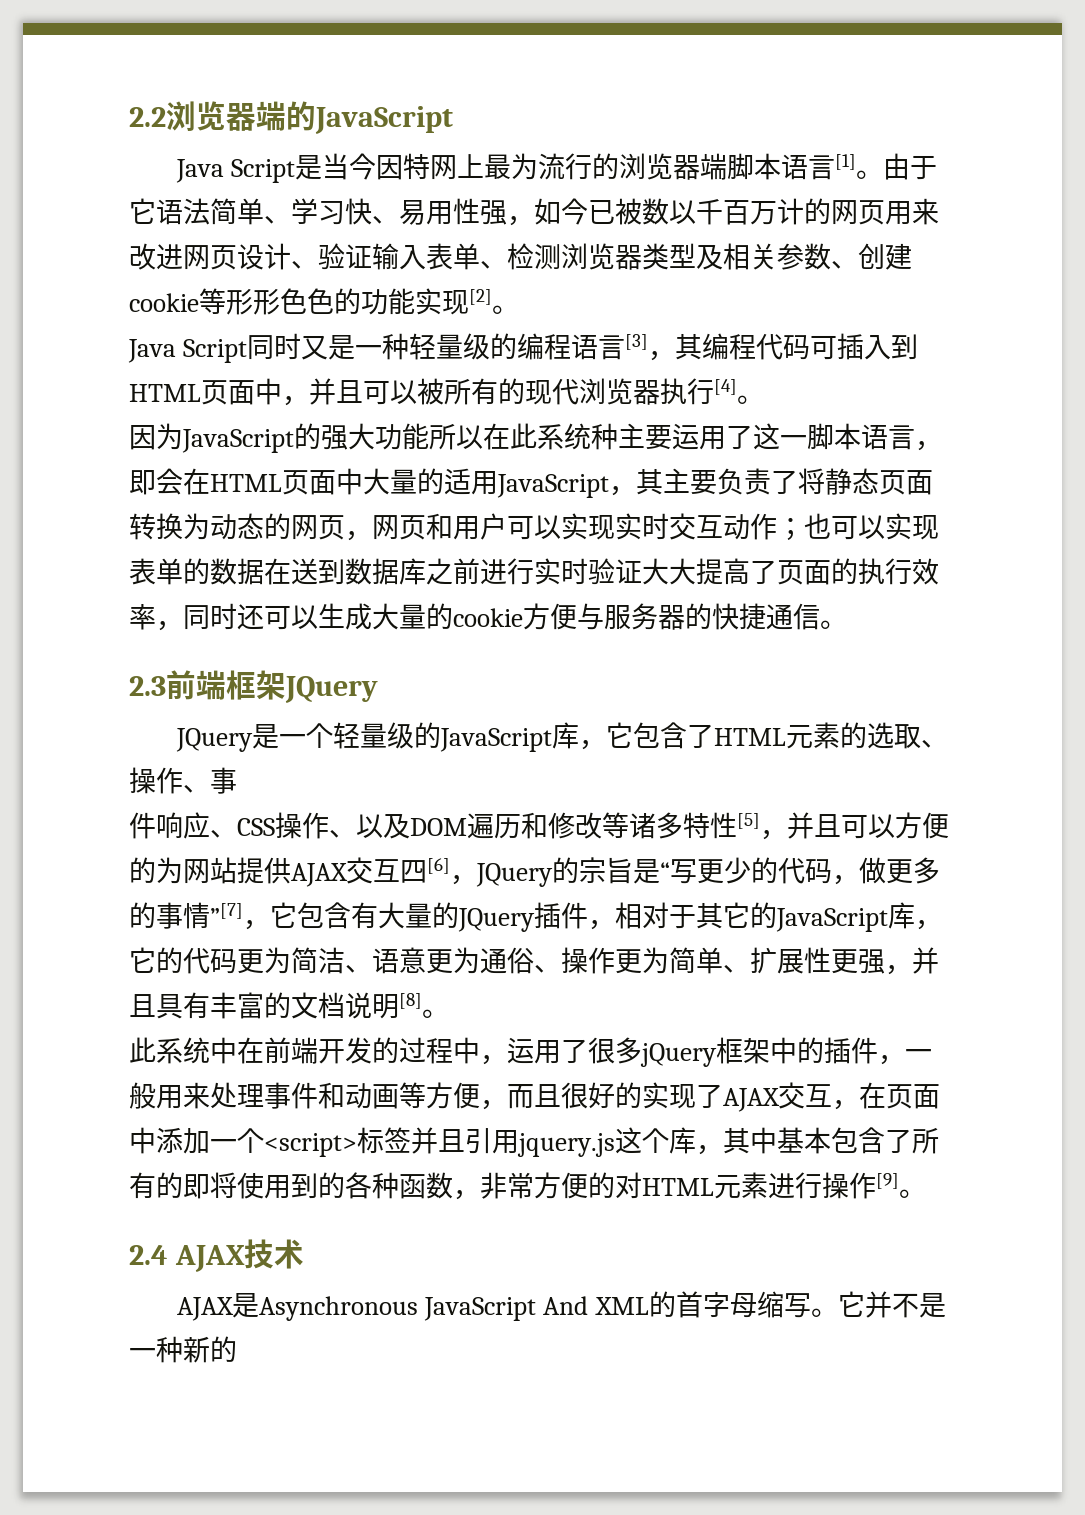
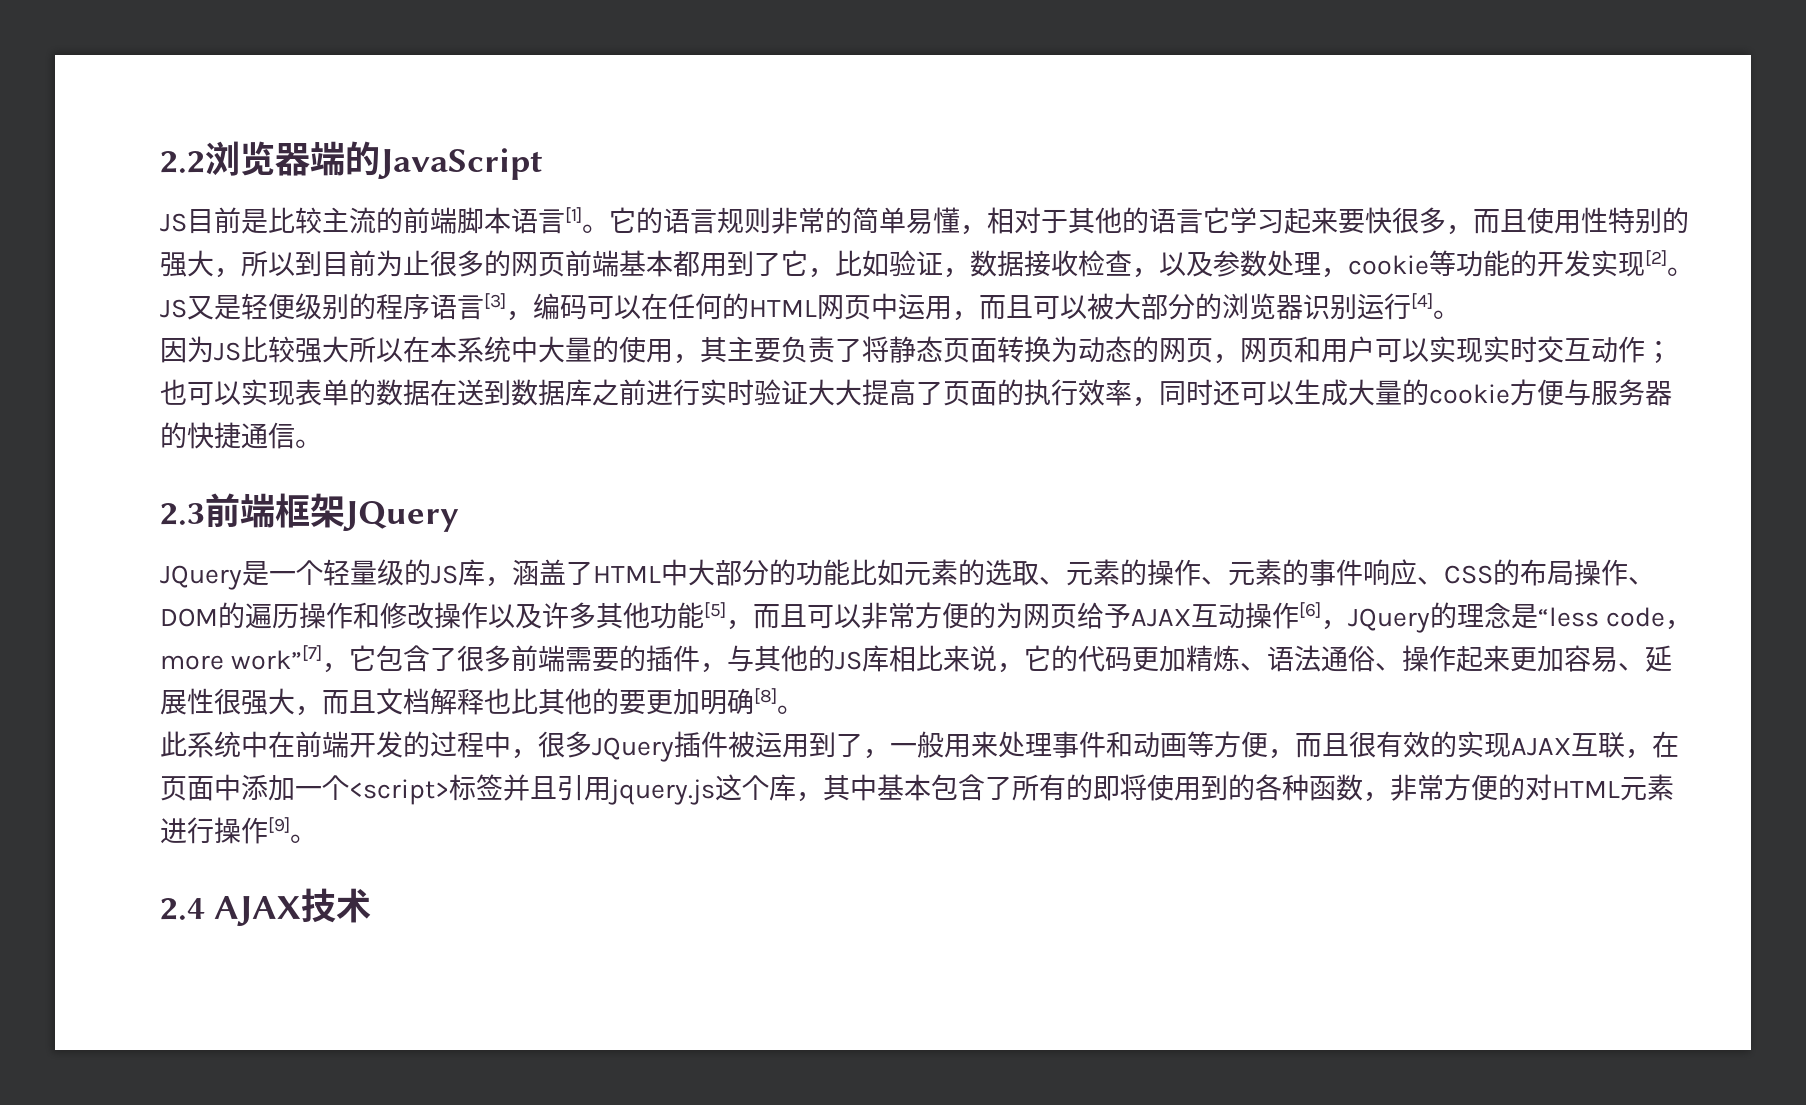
[175,153,856,183] [855,153,937,180] [129,198,939,226] [129,243,912,270] [129,288,492,315] [492,305,519,314] [128,333,649,363] [648,333,919,361] [129,378,737,406] [737,395,764,404] [129,423,942,453] [129,468,609,498] Java Script是当今因特网上最为流行的浏览器端脚本语言[1]。由于它语法简单、学习快、易用性强，如今已被数以千百万计的网页用来改进网页设计、验证输入表单、检测浏览器类型及相关参数、创建cookie等形形色色的功能实现[2]。 // Java Script同时又是一种轻量级的编程语言[3]，其编程代码可插入到HTML页面中，并且可以被所有的现代浏览器执行[4]。 // 因为JavaScript的强大功能所以在此系统种主要运用了这一脚本语言，即会在HTML页面中大量的适用JavaScript -> [160,207,582,234] [582,207,1689,235] [160,250,1667,278] [1667,267,1694,276] [160,293,506,320] [506,293,1433,321] [1433,310,1460,319] [160,336,673,363] JS目前是比较主流的前端脚本语言[1]。它的语言规则非常的简单易懂，相对于其他的语言它学习起来要快很多，而且使用性特别的强大，所以到目前为止很多的网页前端基本都用到了它，比如验证，数据接收检查，以及参数处理，cookie等功能的开发实现[2]。JS又是轻便级别的程序语言[3]，编码可以在任何的HTML网页中运用，而且可以被大部分的浏览器识别运行[4]。 // 因为JS比较强大所以在本系统中大量的使用
[439,722,948,752] [129,767,237,794] JavaScript库，它包含了HTML元素的选取、操作、事 // -> [431,559,1336,587] JS库，涵盖了HTML中大部分的功能比如元素的选取、元素的操作、元素的事
[275,812,760,839] [760,812,949,840] [129,857,450,887] [450,857,940,887] [129,902,942,932] [129,947,939,975] [129,992,399,1019] 操作、以及DOM遍历和修改等诸多特性[5]，并且可以方便的为网站提供AJAX交互四[6]，JQuery的宗旨是“写更少的代码，做更多的事情”[7]，它包含有大量的JQuery插件，相对于其它的JavaScript库，它的代码更为简洁、语意更为通俗、操作更为简单、扩展性更强，并且具有丰富的文档说明 -> [1493,559,1655,586] [160,602,726,629] [726,602,1321,630] [1321,602,1693,633] [160,645,1673,673] [160,688,754,716] 的布局操作、DOM的遍历操作和修改操作以及许多其他功能[5]，而且可以非常方便的为网页给予AJAX互动操作[6]，JQuery的理念是“less code，more work”[7]，它包含了很多前端需要的插件，与其他的JS库相比来说，它的代码更加精炼、语法通俗、操作起来更加容易、延展性很强大，而且文档解释也比其他的要更加明确
[507,1037,878,1067] 运用了很多jQuery框架中的插件 -> [538,731,863,762] 很多JQuery插件被运用到了
[588,1082,832,1112] 好的实现了AJAX交互 -> [1376,731,1625,758] 有效的实现AJAX互联
[176,1291,946,1321] [129,1336,237,1363] // AJAX是Asynchronous JavaScript And XML的首字母缩写。它并不是一种新的 -> (372, 905) none

